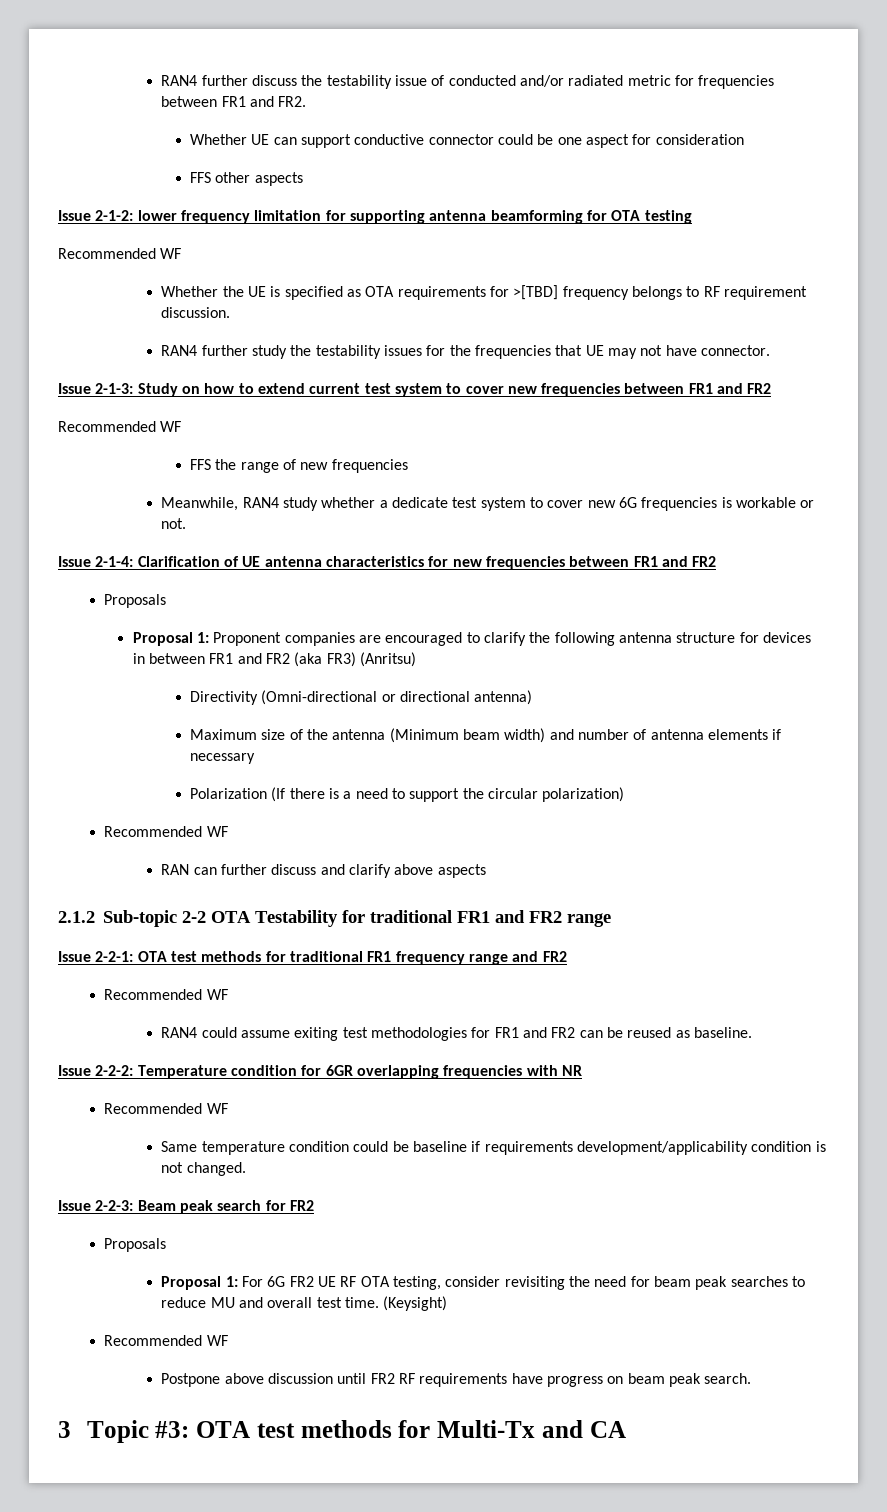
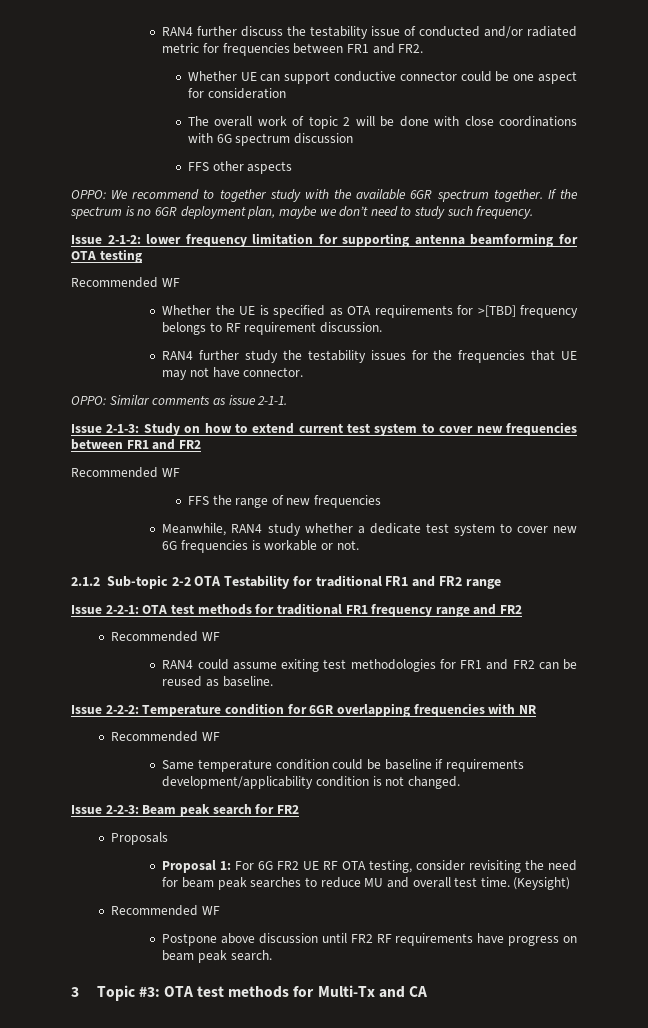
[190,172,303,186] FFS other aspects -> [187,116,578,129] [187,133,353,146] [187,161,293,174] [71,189,578,202] [70,206,534,219] The overall work of topic 2 will be done with close coordinations with 6G spectrum discussion // FFS other aspects // OPPO: We recommend to together study with the available 6GR spectrum together. If the spectrum is no 6GR deployment plan, maybe we don’t need to study such frequency.
(770, 350) none -> [71,395,288,405] // OPPO: Similar comments as issue 2-1-1.
[58,556,717,570] [104,594,167,608] [132,632,811,646] [132,652,417,667] [190,690,533,705] [190,728,782,743] [190,753,256,764] [190,787,625,802] [104,826,228,837] [161,864,486,878] // Issue 2-1-4: Clarification of UE antenna characteristics for new frequencies between FR1 and FR2 // Proposals // Proposal 1: Proponent companies are encouraged to clarify the following antenna structure for devices in between FR1 and FR2 (aka FR3) (Anritsu) // Directivity (Omni-directional or directional antenna) // Maximum size of the antenna (Minimum beam width) and number of antenna elements if necessary // Polarization (If there is a need to support the circular polarization) // Recommended WF // RAN can further discuss and clarify above aspects -> (359, 545) none

